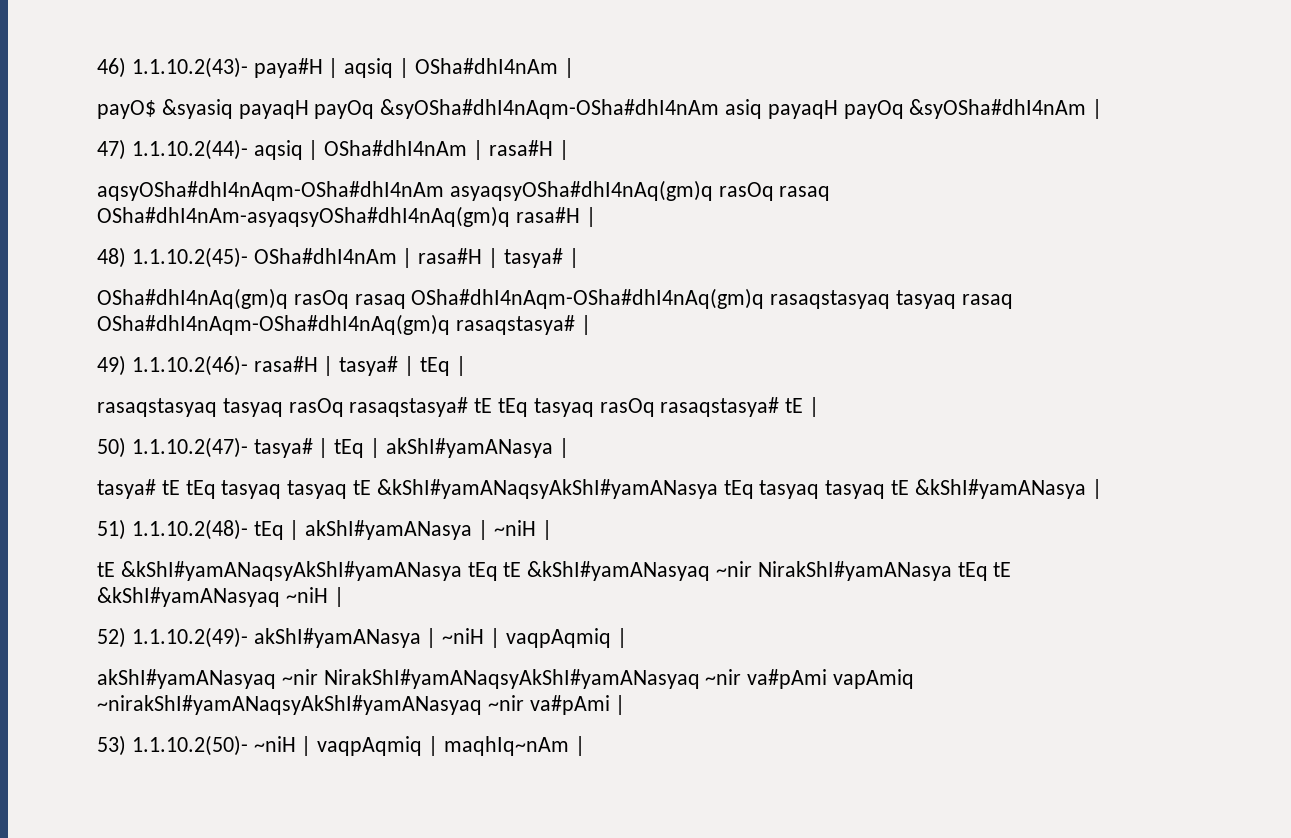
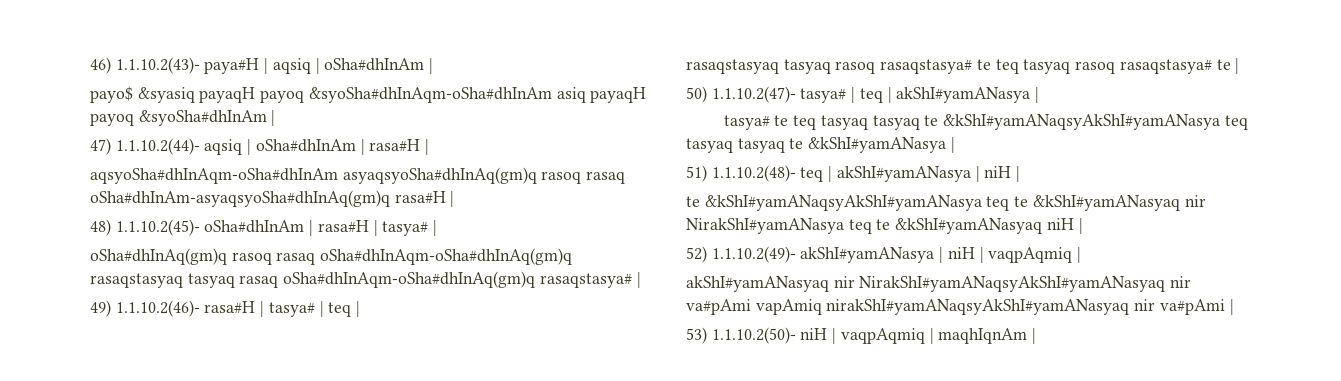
[414,58,574,78] [97,100,156,119] OSha#dhI4nAm | // payO$ -> [324,58,434,74] [90,86,133,103] oSha#dhInAm | // payo$
[314,99,1087,119] payOq &syOSha#dhI4nAqm-OSha#dhI4nAm asiq payaqH payOq &syOSha#dhI4nAm -> [260,87,647,103] [90,110,267,126] payoq &syoSha#dhInAqm-oSha#dhInAm asiq payaqH payoq &syoSha#dhInAm
[324,140,468,156] OSha#dhI4nAm -> [255,139,356,152] oSha#dhInAm
[97,180,831,201] [97,206,510,227] aqsyOSha#dhI4nAqm-OSha#dhI4nAm asyaqsyOSha#dhI4nAq(gm)q rasOq rasaq OSha#dhI4nAm-asyaqsyOSha#dhI4nAq(gm)q -> [90,167,626,184] [90,190,390,207] aqsyoSha#dhInAqm-oSha#dhInAm asyaqsyoSha#dhInAq(gm)q rasoq rasaq oSha#dhInAm-asyaqsyoSha#dhInAq(gm)q
[253,248,397,264] OSha#dhI4nAm -> [204,220,305,233] oSha#dhInAm
[97,288,765,309] OSha#dhI4nAq(gm)q rasOq rasaq OSha#dhI4nAqm-OSha#dhI4nAq(gm)q -> [90,248,573,265] oSha#dhInAq(gm)q rasoq rasaq oSha#dhInAqm-oSha#dhInAq(gm)q
[97,314,450,335] OSha#dhI4nAqm-OSha#dhI4nAq(gm)q -> [283,271,536,288] oSha#dhInAqm-oSha#dhInAq(gm)q
[419,357,450,376] tEq -> [328,302,352,317] teq
[288,397,804,417] rasOq rasaqstasya# tE tEq tasyaq rasOq rasaqstasya# tE -> [835,59,1231,74] rasoq rasaqstasya# te teq tasyaq rasoq rasaqstasya# te
[334,439,365,458] tEq -> [859,88,883,103] teq
[161,479,910,499] tE tEq tasyaq tasyaq tE &kShI#yamANaqsyAkShI#yamANasya tEq tasyaq tasyaq tE -> [774,114,1248,130] [686,138,804,153] te teq tasyaq tasyaq te &kShI#yamANaqsyAkShI#yamANasya teq tasyaq tasyaq te
[253,520,552,540] [97,561,1012,581] [97,587,328,607] tEq | akShI#yamANasya | ~niH | // tE &kShI#yamANaqsyAkShI#yamANasya tEq tE &kShI#yamANasyaq ~nir NirakShI#yamANasya tEq tE &kShI#yamANasyaq ~niH -> [800,166,1021,182] [686,195,1206,211] [686,218,1074,234] teq | akShI#yamANasya | niH | // te &kShI#yamANaqsyAkShI#yamANasya teq te &kShI#yamANasyaq nir NirakShI#yamANasya teq te &kShI#yamANasyaq niH
[442,628,485,644] ~niH -> [947,247,975,259] niH
[281,669,915,689] [97,695,524,715] ~nir NirakShI#yamANaqsyAkShI#yamANasyaq ~nir va#pAmi vapAmiq ~nirakShI#yamANaqsyAkShI#yamANasyaq ~nir -> [833,276,1192,292] [686,299,1156,315] nir NirakShI#yamANaqsyAkShI#yamANasyaq nir va#pAmi vapAmiq nirakShI#yamANaqsyAkShI#yamANasyaq nir
[253,736,569,756] ~niH | vaqpAqmiq | maqhIq~nAm -> [800,328,1028,344] niH | vaqpAqmiq | maqhIqnAm

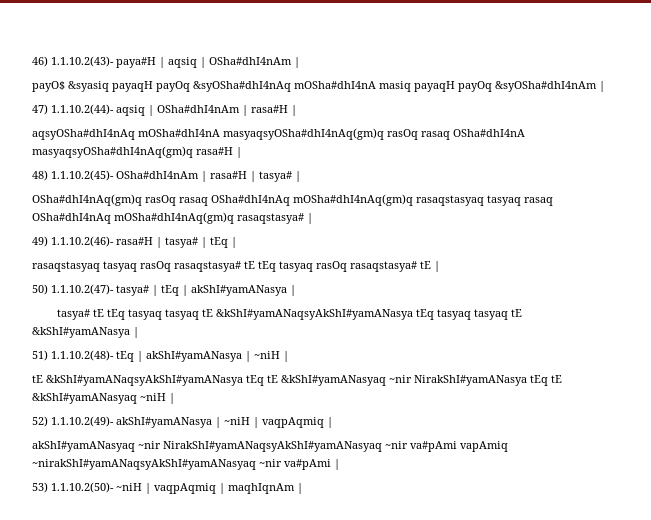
[324,58,434,74] [90,86,133,103] oSha#dhInAm | // payo$ -> [209,57,300,68] [32,81,65,92] OSha#dhI4nAm | // payO$
[260,87,647,103] [90,110,267,126] payoq &syoSha#dhInAqm-oSha#dhInAm asiq payaqH payoq &syoSha#dhInAm -> [156,81,597,92] payOq &syOSha#dhI4nAq mOSha#dhI4nA masiq payaqH payOq &syOSha#dhI4nAm
[255,139,356,152] oSha#dhInAm -> [157,105,240,113] OSha#dhI4nAm
[90,167,626,184] [90,190,390,207] aqsyoSha#dhInAqm-oSha#dhInAm asyaqsyoSha#dhInAq(gm)q rasoq rasaq oSha#dhInAm-asyaqsyoSha#dhInAq(gm)q -> [32,128,525,140] [32,146,193,158] aqsyOSha#dhI4nAq mOSha#dhI4nA masyaqsyOSha#dhI4nAq(gm)q rasOq rasaq OSha#dhI4nA masyaqsyOSha#dhI4nAq(gm)q
[204,220,305,233] oSha#dhInAm -> [116,171,199,179] OSha#dhI4nAm
[90,248,573,265] oSha#dhInAq(gm)q rasoq rasaq oSha#dhInAqm-oSha#dhInAq(gm)q -> [32,194,413,206] OSha#dhI4nAq(gm)q rasOq rasaq OSha#dhI4nAq mOSha#dhI4nAq(gm)q
[283,271,536,288] oSha#dhInAqm-oSha#dhInAq(gm)q -> [32,212,234,224] OSha#dhI4nAq mOSha#dhI4nAq(gm)q
[328,302,352,317] teq -> [210,237,228,248] tEq
[835,59,1231,74] rasoq rasaqstasya# te teq tasyaq rasoq rasaqstasya# te -> [140,261,431,272] rasOq rasaqstasya# tE tEq tasyaq rasOq rasaqstasya# tE
[859,88,883,103] teq -> [161,285,179,296] tEq
[774,114,1248,130] [686,138,804,153] te teq tasyaq tasyaq te &kShI#yamANaqsyAkShI#yamANasya teq tasyaq tasyaq te -> [92,309,522,320] tE tEq tasyaq tasyaq tE &kShI#yamANaqsyAkShI#yamANasya tEq tasyaq tasyaq tE
[800,166,1021,182] [686,195,1206,211] [686,218,1074,234] teq | akShI#yamANasya | niH | // te &kShI#yamANaqsyAkShI#yamANasya teq te &kShI#yamANasyaq nir NirakShI#yamANasya teq te &kShI#yamANasyaq niH -> [116,351,289,362] [32,375,562,386] [32,393,166,404] tEq | akShI#yamANasya | ~niH | // tE &kShI#yamANaqsyAkShI#yamANasya tEq tE &kShI#yamANasyaq ~nir NirakShI#yamANasya tEq tE &kShI#yamANasyaq ~niH
[947,247,975,259] niH -> [224,417,250,425] ~niH
[833,276,1192,292] [686,299,1156,315] nir NirakShI#yamANaqsyAkShI#yamANasyaq nir va#pAmi vapAmiq nirakShI#yamANaqsyAkShI#yamANasyaq nir -> [138,441,508,452] [32,459,282,470] ~nir NirakShI#yamANaqsyAkShI#yamANasyaq ~nir va#pAmi vapAmiq ~nirakShI#yamANaqsyAkShI#yamANasyaq ~nir
[800,328,828,340] niH -> [116,483,142,491] ~niH

